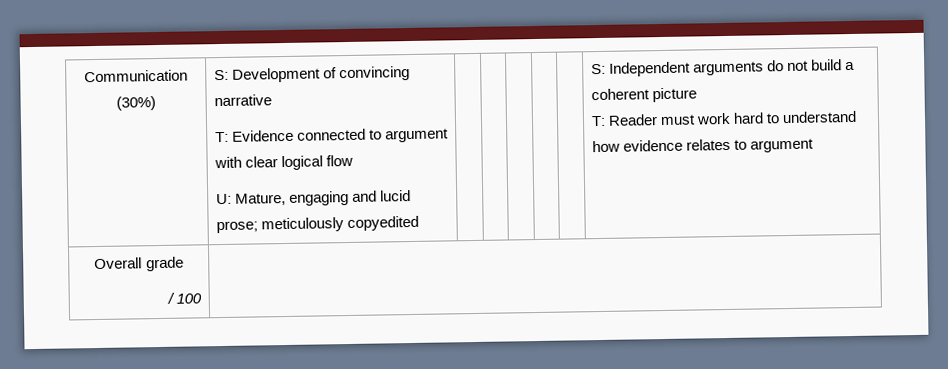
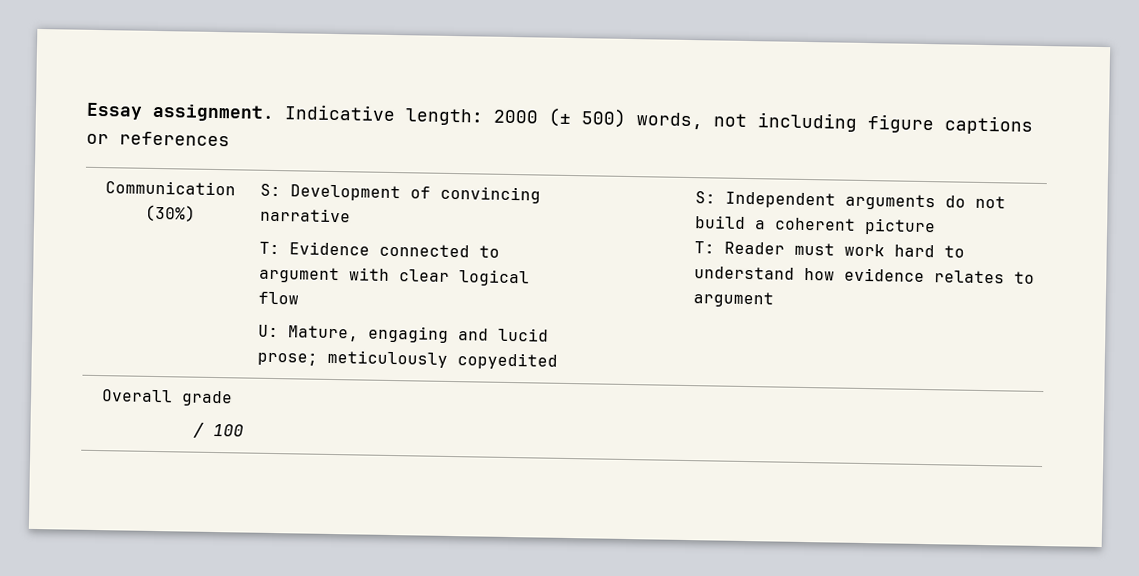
(84, 76) none -> [86,102,1033,135] [86,131,230,147] Essay assignment. Indicative length: 2000 (± 500) words, not including figure captions or references //

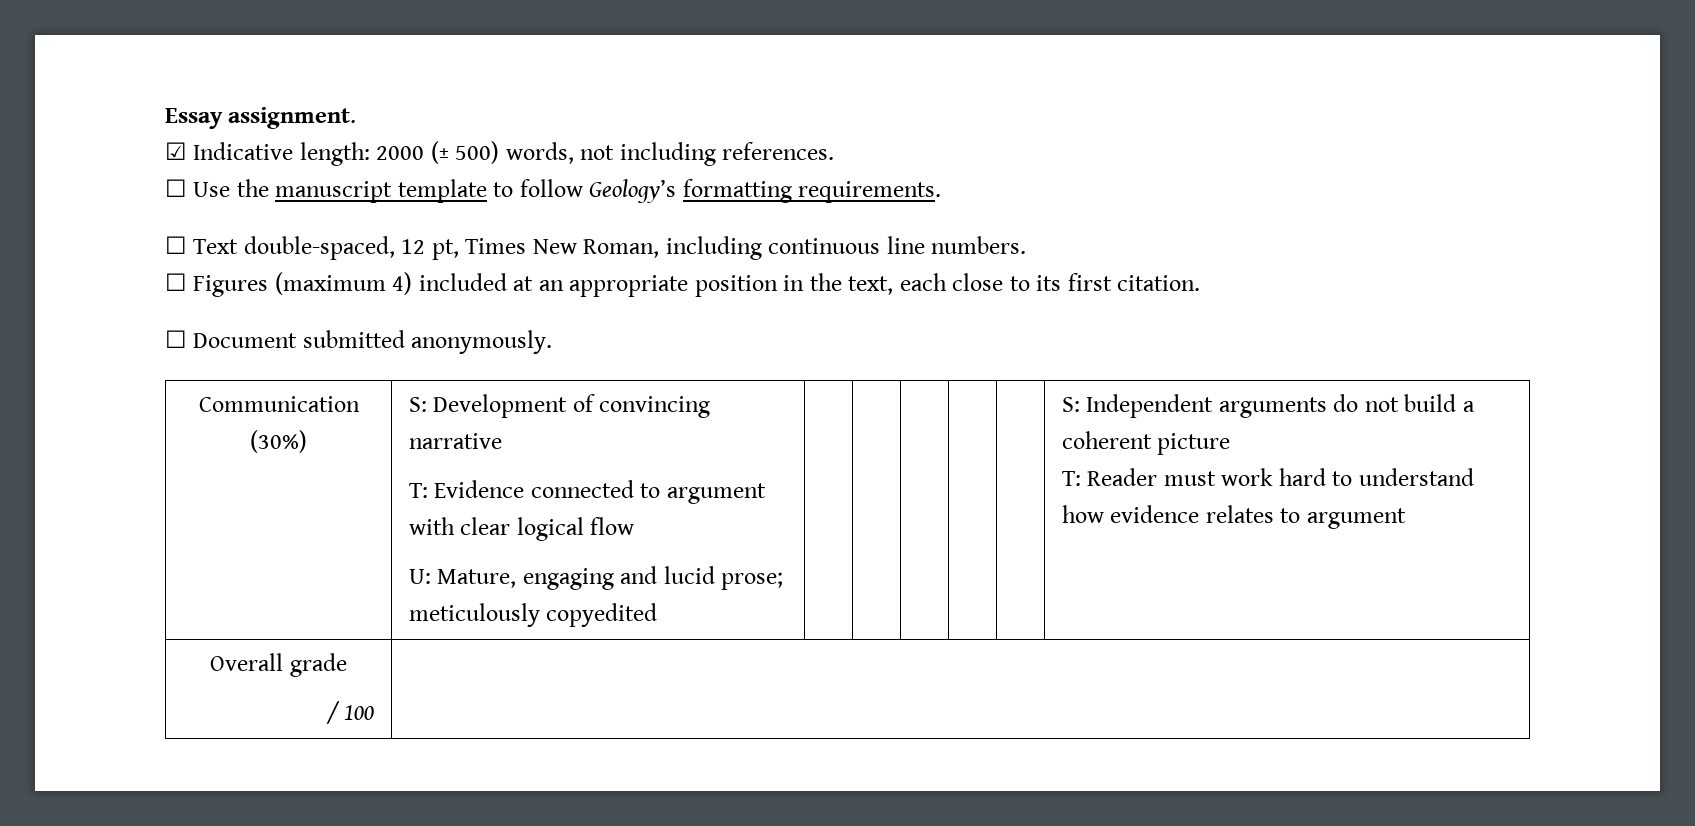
(275, 112) none -> [165,142,187,160] // ☑
[867,114,1033,135] [86,131,230,147] figure captions or references -> [722,142,835,160] [165,179,942,203] [165,236,1027,260] [165,272,1201,297] [165,330,553,354] references. // ☐ Use the manuscript template to follow Geology’s formatting requirements. // ☐ Text double-spaced, 12 pt, Times New Roman, including continuous line numbers. // ☐ Figures (maximum 4) included at an appropriate position in the text, each close to its first citation. // ☐ Document submitted anonymously.

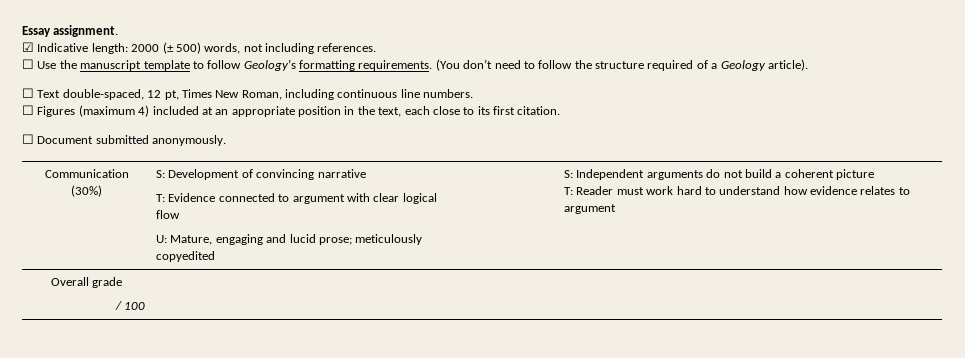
(942, 192) none -> [435,59,808,71] (You don’t need to follow the structure required of a Geology article).

